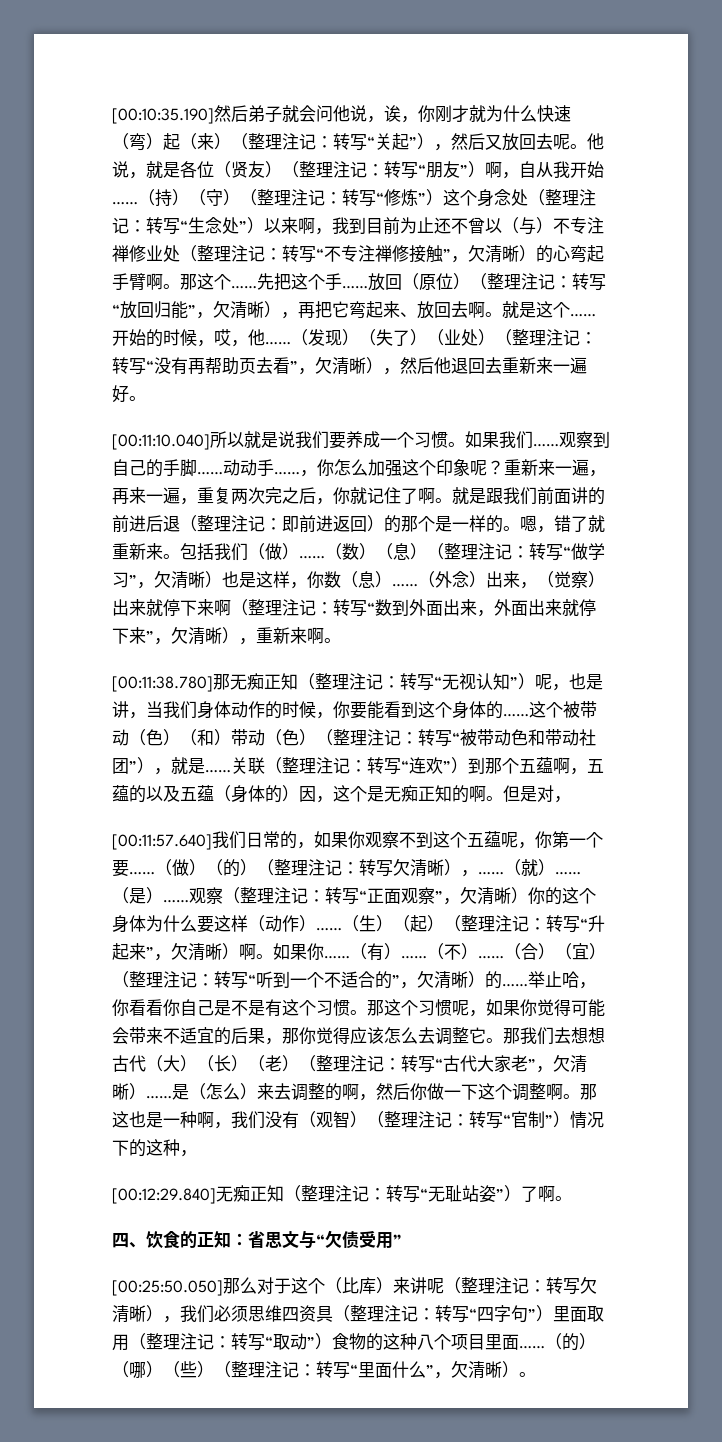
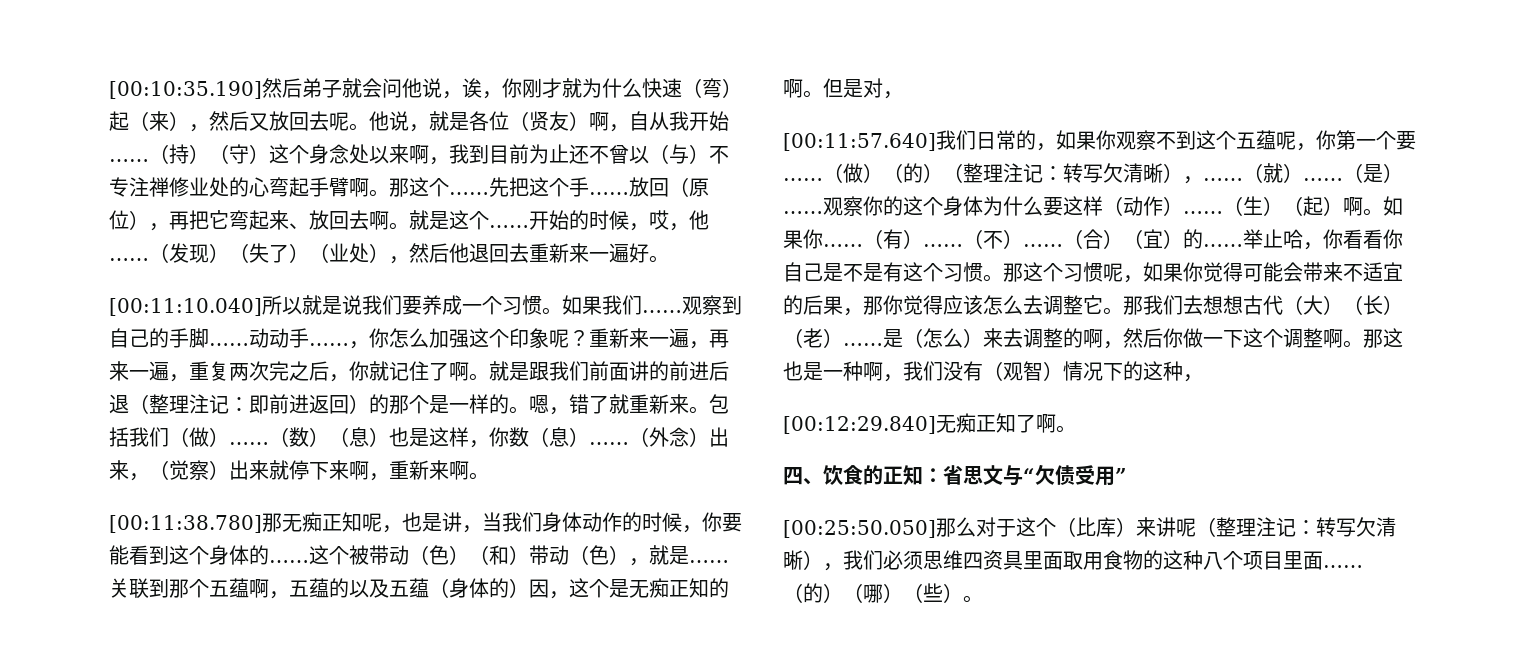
[231,133,434,151] （整理注记：转写“关起”） -> (189, 121) none
[282,161,485,179] （整理注记：转写“朋友”） -> (589, 121) none
[240,189,596,207] [112,217,264,235] （整理注记：转写“修炼”）这个身念处（整理注记：转写“生念处”） -> [269,144,369,164] 这个身念处
[180,245,536,263] （整理注记：转写“不专注禅修接触”，欠清晰） -> (229, 187) none
[470,273,606,291] [112,301,281,319] （整理注记：转写“放回归能”，欠清晰） -> (149, 220) none
[495,329,597,346] [112,357,383,375] （整理注记：转写“没有再帮助页去看”，欠清晰） -> (389, 253) none
[427,543,605,561] [112,571,222,589] （整理注记：转写“做学习”，欠清晰） -> (389, 437) none
[231,599,596,617] [112,627,239,645] （整理注记：转写“数到外面出来，外面出来就停下来”，欠清晰） -> (369, 470) none
[298,673,535,691] （整理注记：转写“无视认知”） -> (362, 522) none
[316,729,596,747] [112,757,468,775] （整理注记：转写“被带动色和带动社团”），就是……关联（整理注记：转写“连欢”） -> [629,545,729,566] [109,578,149,599] ，就是……关联
[223,887,528,905] （整理注记：转写“正面观察”，欠清晰） -> (863, 206) none
[444,915,605,933] [112,943,239,961] （整理注记：转写“升起来”，欠清晰） -> (1343, 206) none
[112,971,485,989] （整理注记：转写“听到一个不适合的”，欠清晰） -> (1183, 239) none
[299,1055,587,1073] [112,1083,146,1100] （整理注记：转写“古代大家老”，欠清晰） -> (843, 338) none
[367,1111,570,1129] （整理注记：转写“官制”） -> (1063, 371) none
[284,1185,521,1203] （整理注记：转写“无耻站姿”） -> (1016, 423) none
[333,1305,604,1323] [112,1333,332,1351] （整理注记：转写“四字句”）里面取用（整理注记：转写“取动”） -> [1023,551,1103,570] 里面取用
[214,1361,519,1379] （整理注记：转写“里面什么”，欠清晰） -> (963, 593) none

